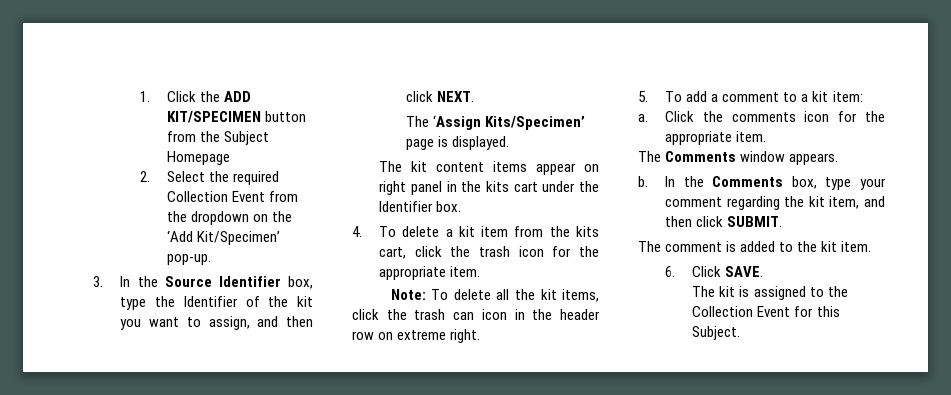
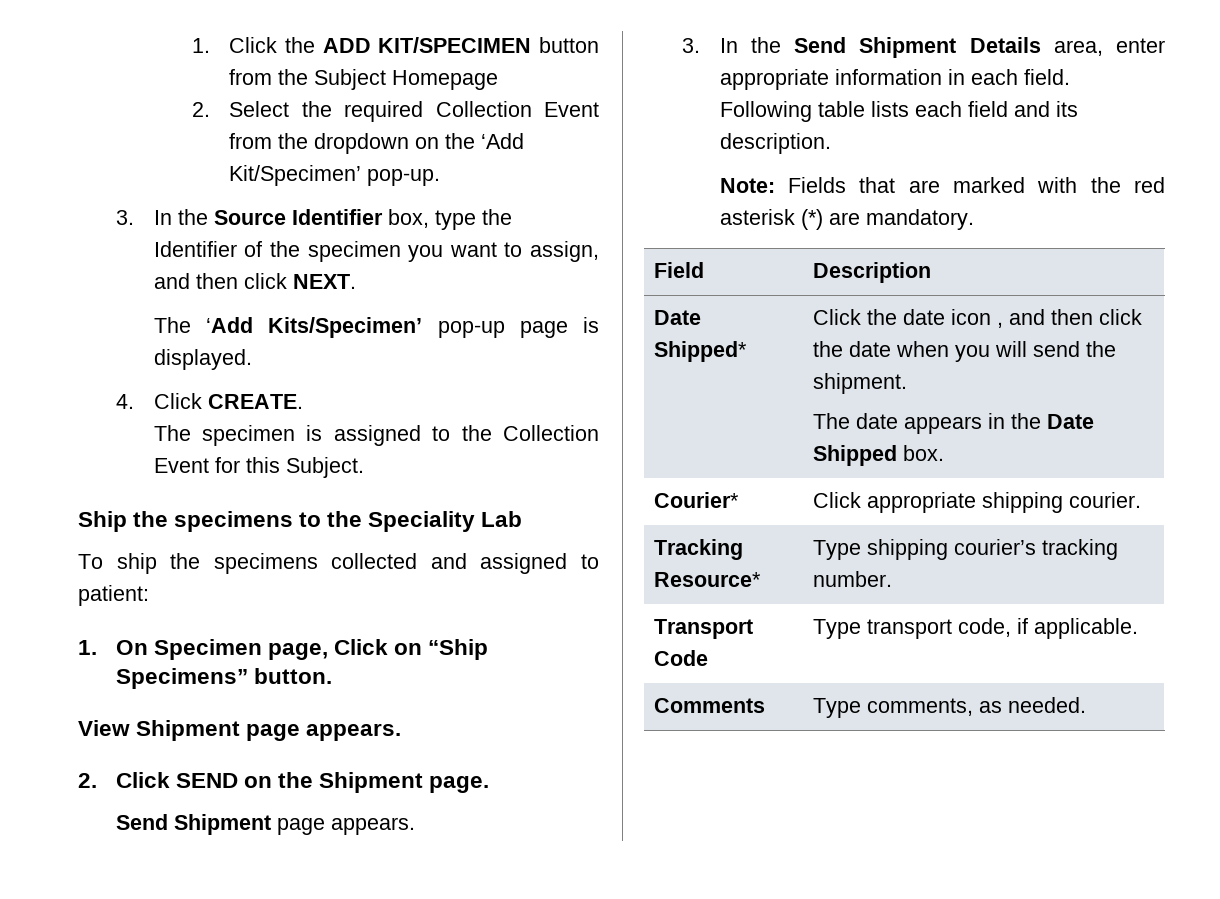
[297,296,313,307] kit -> [307,241,401,262] specimen
[433,115,586,130] ‘Assign Kits/Specimen’ -> [205,317,505,338] ‘Add Kits/Specimen’ pop-up
[379,161,599,175] [379,181,599,195] [379,201,462,212] [352,226,599,237] [379,246,599,259] [379,266,481,280] [390,289,599,302] [352,309,600,320] [352,329,481,343] [638,91,863,102] [638,111,885,122] [665,131,767,145] [638,151,839,165] [638,176,886,190] [665,196,885,210] [665,216,783,227] [638,241,872,252] [665,266,764,277] [692,286,736,297] The kit content items appear on right panel in the kits cart under the Identifier box. // 4. To delete a kit item from the kits cart, click the trash icon for the appropriate item. // Note: To delete all the kit items, click the trash can icon in the header row on extreme right. // 5. To add a comment to a kit item: // a. Click the comments icon for the appropriate item. // The Comments window appears. // b. In the Comments box, type your comment regarding the kit item, and then click SUBMIT. // The comment is added to the kit item. // 6. Click SAVE. // The kit -> [115,393,303,409] [153,425,296,446] 4. Click CREATE. // The specimen
(741, 333) none -> [78,511,523,532] [78,553,599,574] [78,585,149,606] [78,639,489,660] [115,668,332,689] [78,720,402,741] [78,772,490,793] [115,814,415,835] [681,37,1165,58] [719,69,1070,90] [719,101,1078,122] [719,133,831,154] [719,177,1165,193] [719,209,974,230] [654,262,705,278] [813,262,932,283] [654,310,702,325] [654,341,748,362] [813,309,1143,328] [813,341,1117,362] [813,373,908,394] [813,413,1095,434] [813,445,945,466] [654,492,740,508] [813,492,1142,513] [654,539,744,560] [654,572,762,587] [813,539,1119,560] [813,571,893,587] [654,619,754,639] [654,650,709,666] [813,618,1139,639] [654,698,766,713] [813,697,1087,718] // Ship the specimens to the Speciality Lab // To ship the specimens collected and assigned to patient: // 1. On Specimen page, Click on “Ship Specimens” button. // View Shipment page appears. // 2. Click SEND on the Shipment page. // Send Shipment page appears. // 3. In the Send Shipment Details area, enter appropriate information in each field. Following table lists each field and its description. // Note: Fields that are marked with the red asterisk (*) are mandatory. // Field | Description // Date Shipped* | Click the date icon , and then click the date when you will send the shipment. // The date appears in the Date Shipped box. // Courier* | Click appropriate shipping courier. // Tracking Resource* | Type shipping courier’s tracking number. // Transport Code | Type transport code, if applicable. // Comments | Type comments, as needed.

